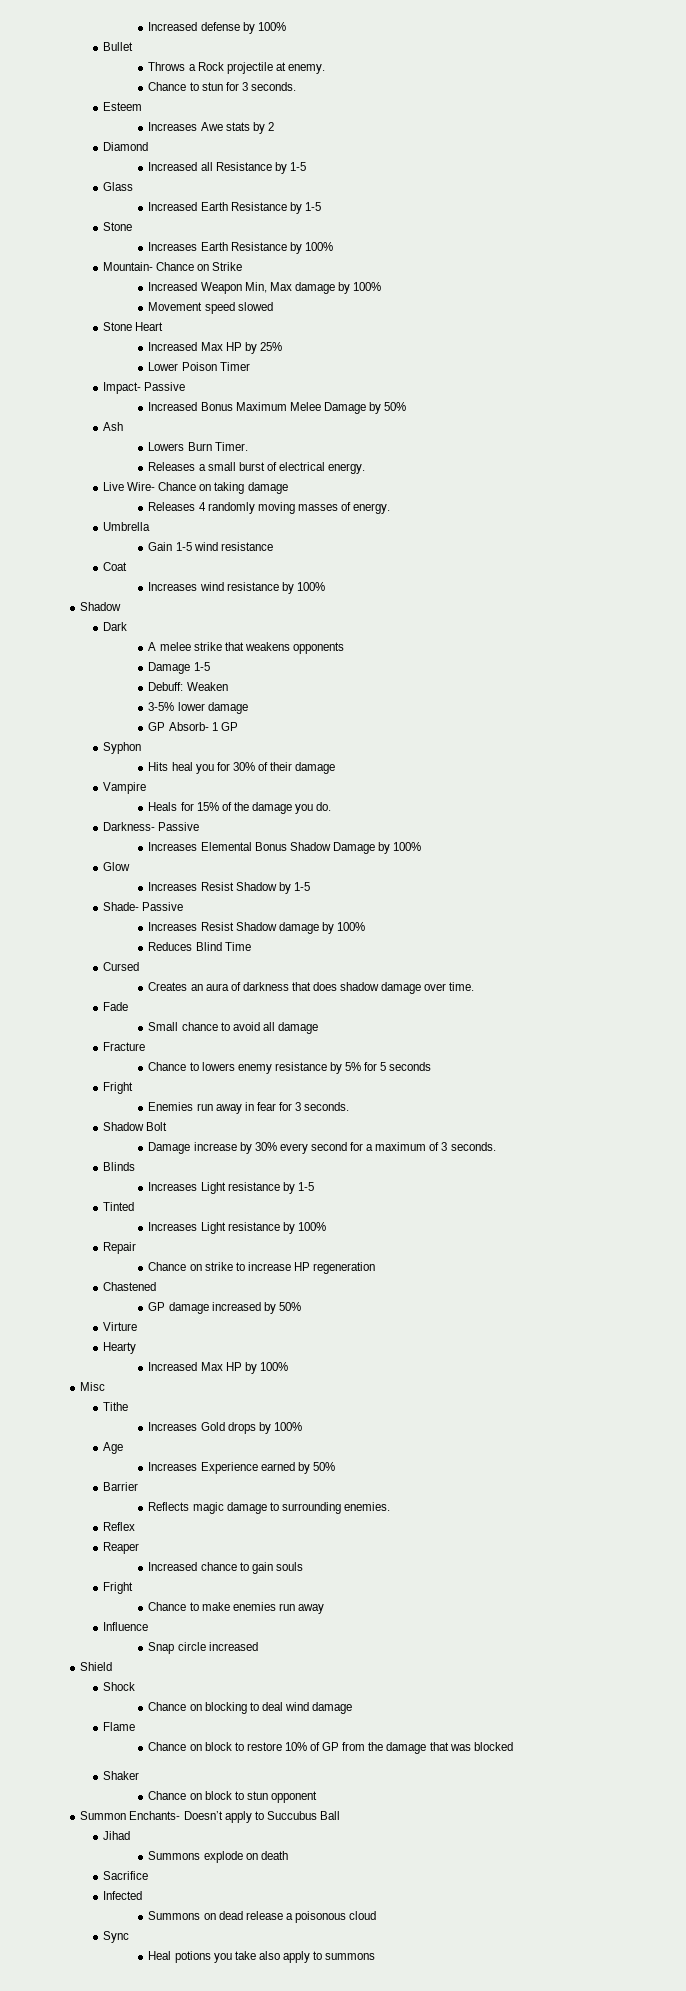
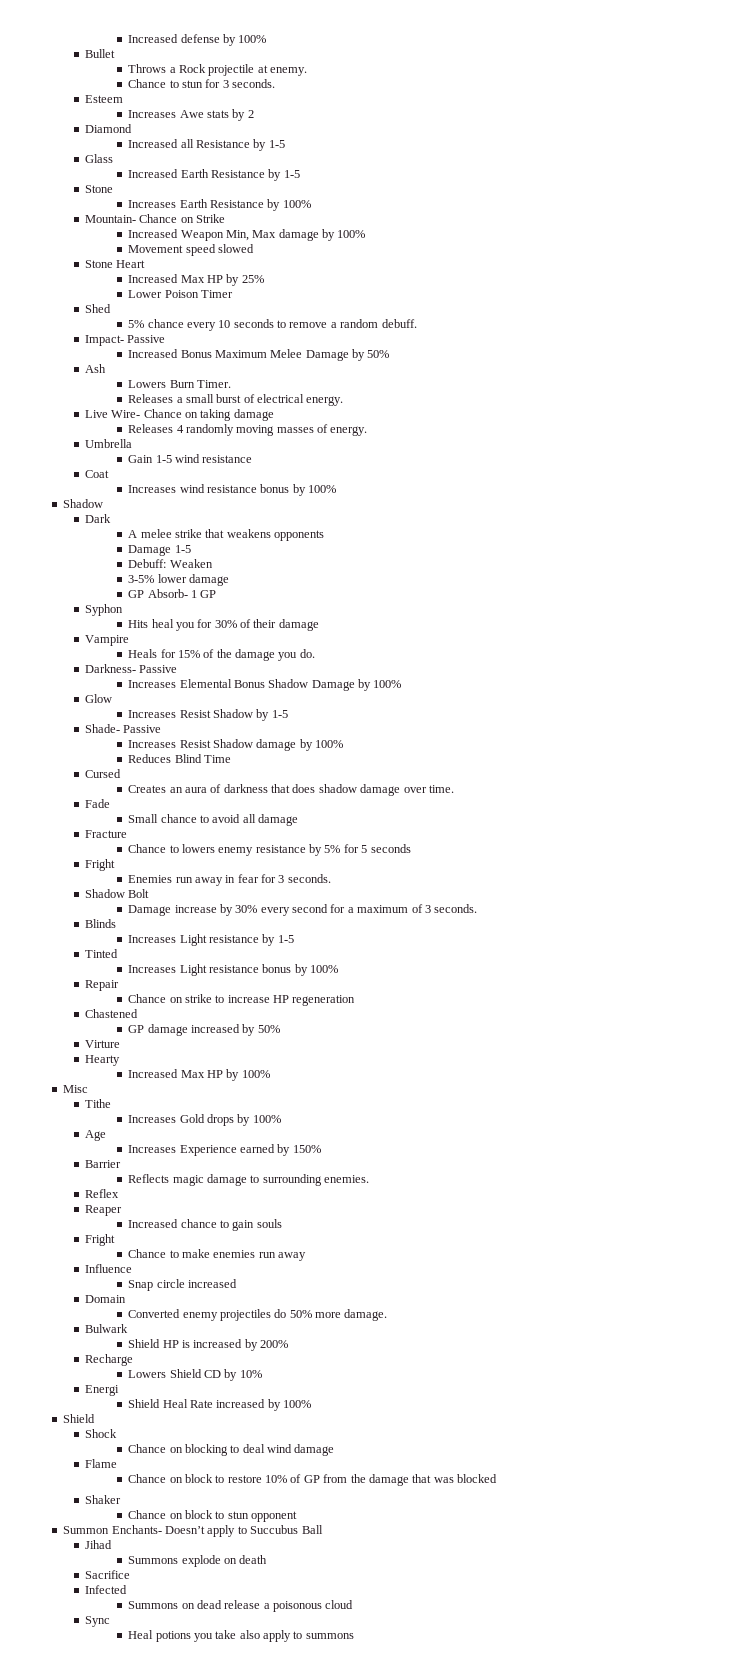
(250, 366) none -> [84,304,111,313] [128,319,417,331] // Shed // 5% chance every 10 seconds to remove a random debuff.
(279, 586) none -> [260,484,290,493] bonus
(280, 1226) none -> [262,964,292,973] bonus
[312,1462,335,1471] 50% -> [292,1145,321,1153] 150%
(258, 1646) none -> [84,1295,126,1303] [128,1309,388,1321] [84,1324,128,1333] [128,1339,289,1351] [84,1354,133,1366] [128,1369,262,1381] [84,1385,119,1396] [128,1399,312,1411] // Domain // Converted enemy projectiles do 50% more damage. // Bulwark // Shield HP is increased by 200% // Recharge // Lowers Shield CD by 10% // Energi // Shield Heal Rate increased by 100%

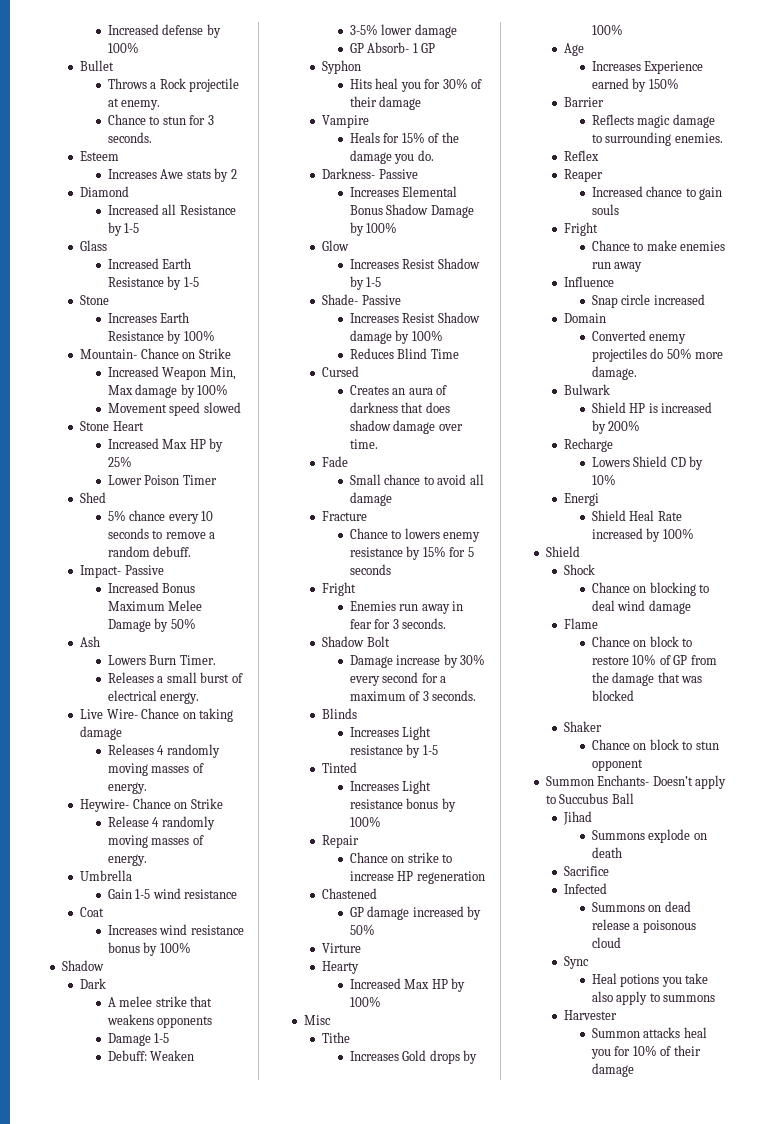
(368, 431) none -> [80,798,223,812] [107,816,215,830] [107,835,204,848] [107,854,147,866] // Heywire- Chance on Strike // Release 4 randomly moving masses of energy.
[324,845,341,853] 5% -> [422,546,446,557] 15%
(354, 1636) none -> [564,1010,618,1020] [591,1027,707,1038] [590,1045,701,1059] [591,1063,634,1077] // Harvester // Summon attacks heal you for 10% of their damage

